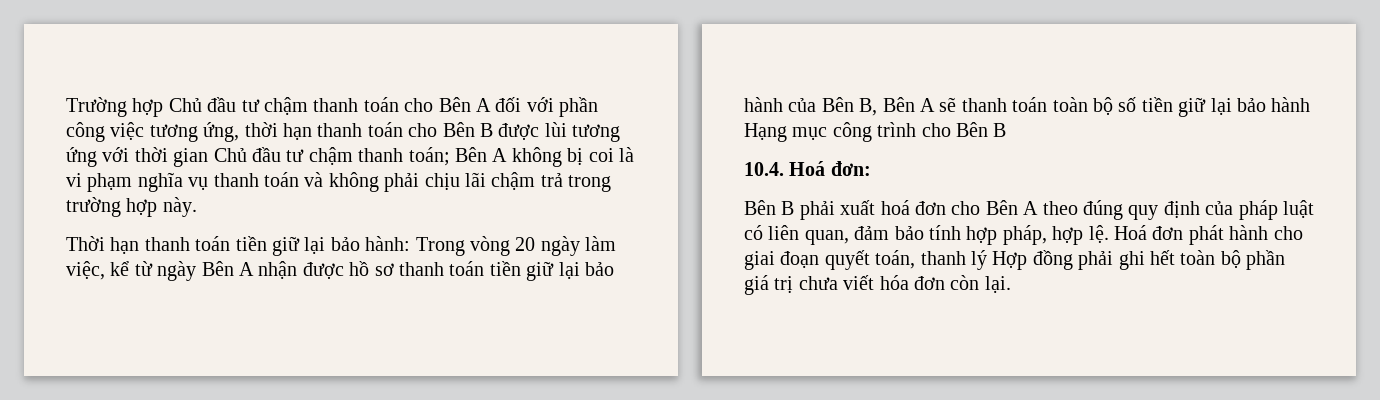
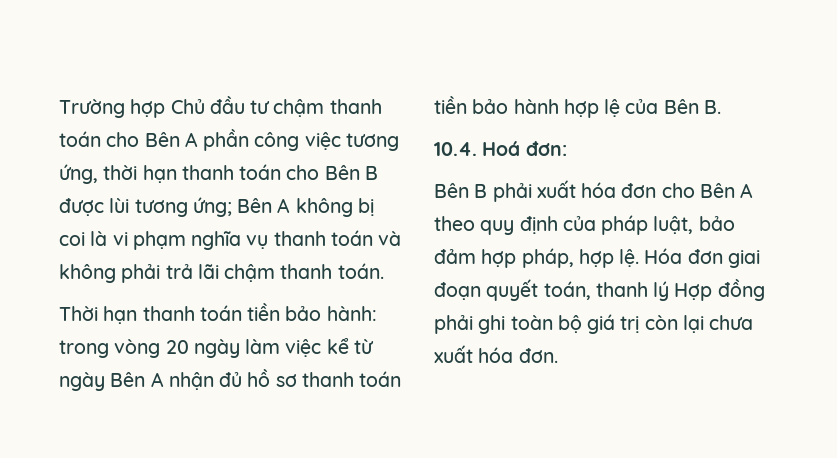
[495,97,554,112] đối với -> (198, 139) none
[66,147,450,167] ứng với thời gian Chủ đầu tư chậm thanh toán; -> [192,197,232,217] ứng;
[424,173,460,190] chịu -> [165,264,193,279] trả
[540,173,612,192] [66,197,197,217] trả trong trường hợp này. -> [280,263,384,279] thanh toán.
[272,236,326,256] giữ lại -> (281, 312) none
[415,237,465,256] Trong -> [59,340,109,358] trong
[66,261,105,280] việc, -> [285,339,322,357] việc
[302,262,344,279] được -> [219,372,243,387] đủ
[526,261,614,281] [744,97,1311,117] [744,122,1007,142] giữ lại bảo hành của Bên B, Bên A sẽ thanh toán toàn bộ số tiền giữ lại bảo hành Hạng mục công trình cho Bên B -> [472,99,721,118] bảo hành hợp lệ của Bên B.
[880,200,910,215] hoá -> [581,182,617,198] hóa
[1083,200,1123,220] đúng -> (475, 223) none
[1283,200,1314,218] [744,225,1303,245] luật có liên quan, đảm bảo tính hợp pháp, hợp lệ. Hoá đơn phát hành cho -> [653,216,735,234] [434,248,723,268] luật, bảo đảm hợp pháp, hợp lệ. Hóa đơn
[1150,250,1286,270] hết toàn bộ phần -> [510,315,582,333] toàn bộ
[798,275,1011,293] chưa viết hóa đơn còn lại. -> [644,315,754,333] [434,345,558,363] còn lại chưa xuất hóa đơn.

